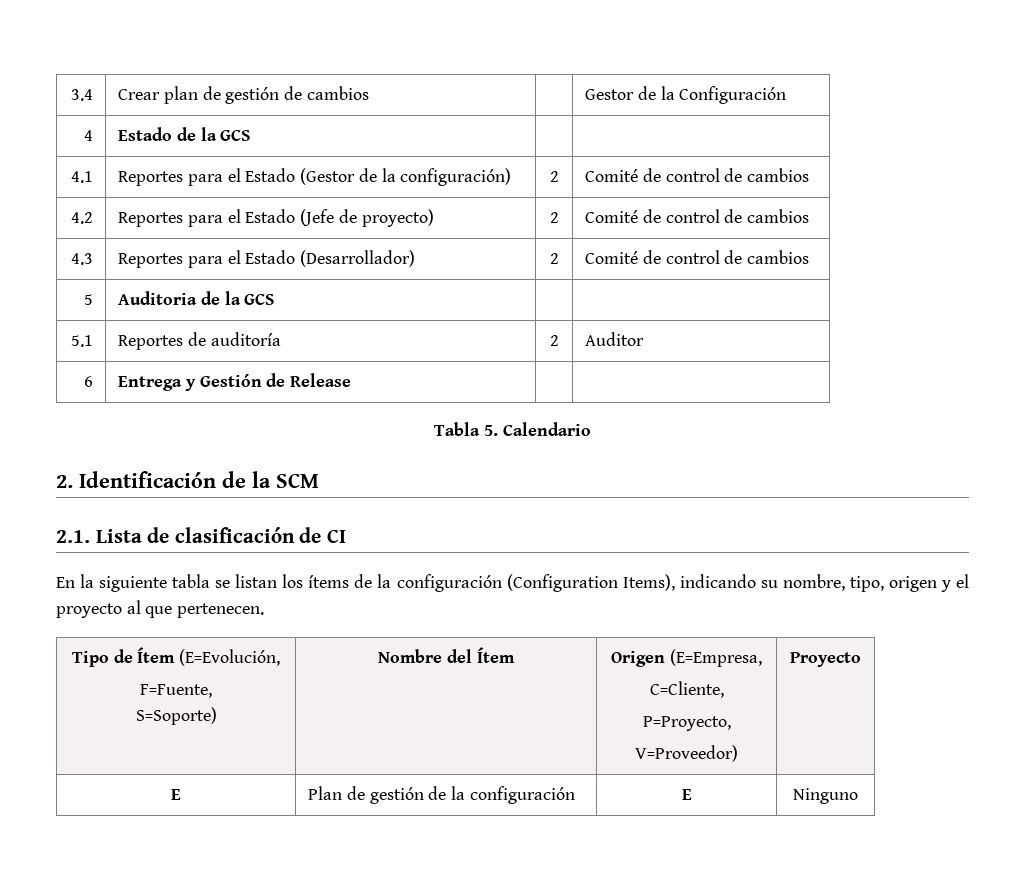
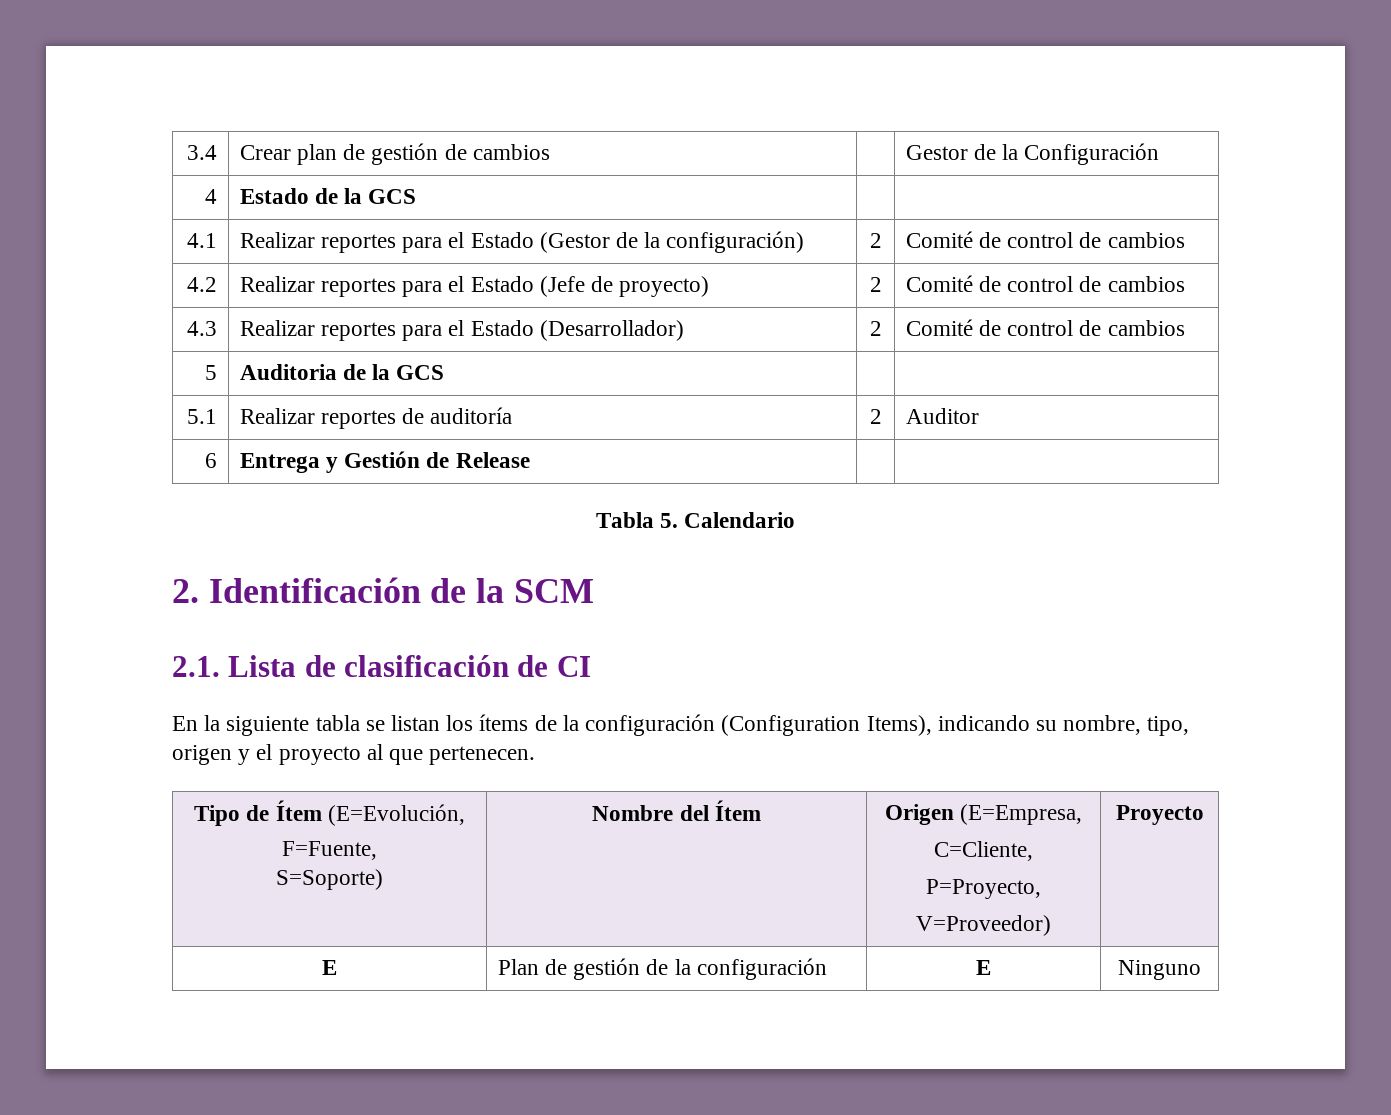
[118,171,184,186] Reportes -> [239,232,396,253] Realizar reportes
[118,212,184,227] Reportes -> [239,276,396,297] Realizar reportes
[118,253,184,268] Reportes -> [239,320,396,341] Realizar reportes
[118,335,184,350] Reportes -> [239,408,396,429] Realizar reportes

